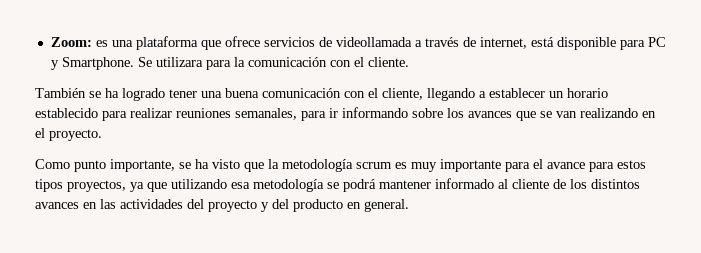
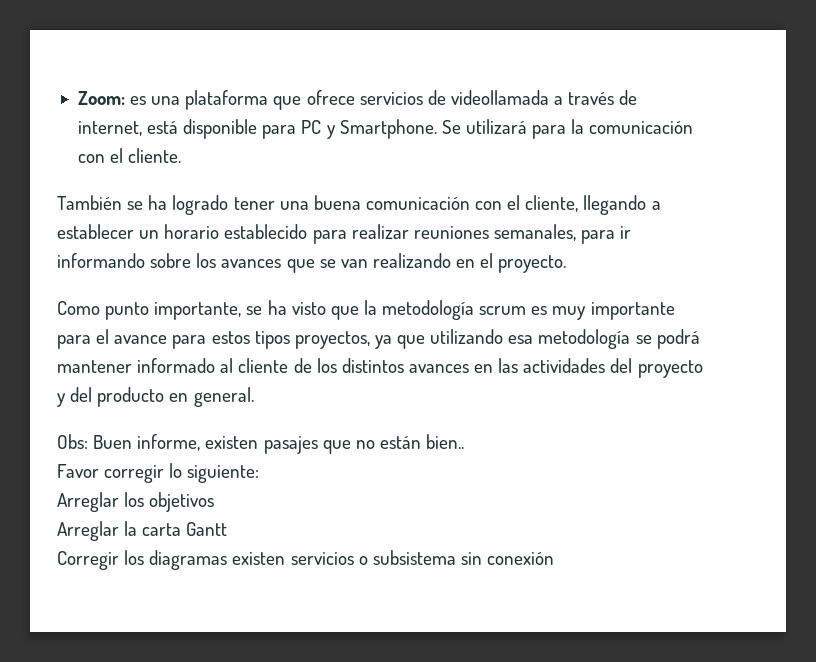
[155,57,203,67] utilizara -> [465,119,527,134] utilizará
(409, 205) none -> [57,434,465,454] [57,463,260,483] [57,492,215,512] [57,521,228,541] [57,550,555,570] // Obs: Buen informe, existen pasajes que no están bien.. // Favor corregir lo siguiente: // Arreglar los objetivos // Arreglar la carta Gantt // Corregir los diagramas existen servicios o subsistema sin conexión

